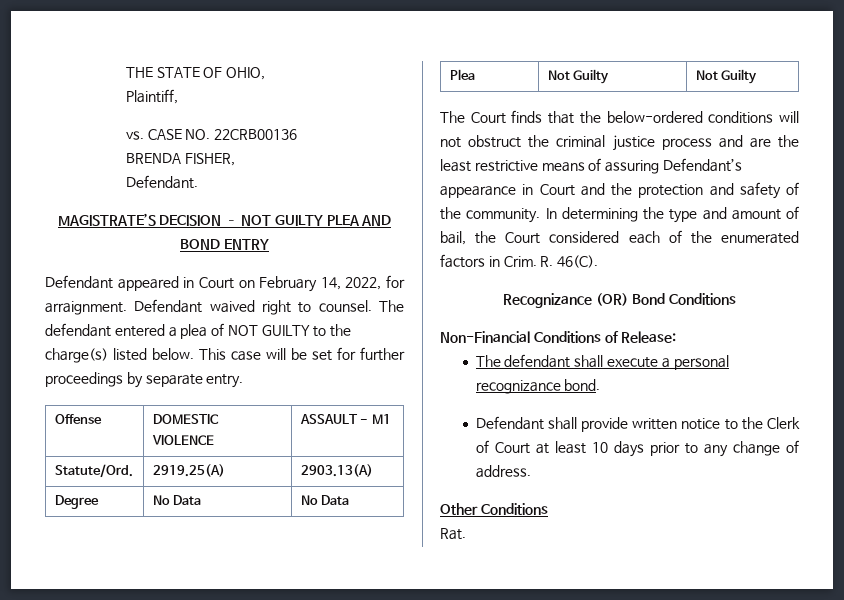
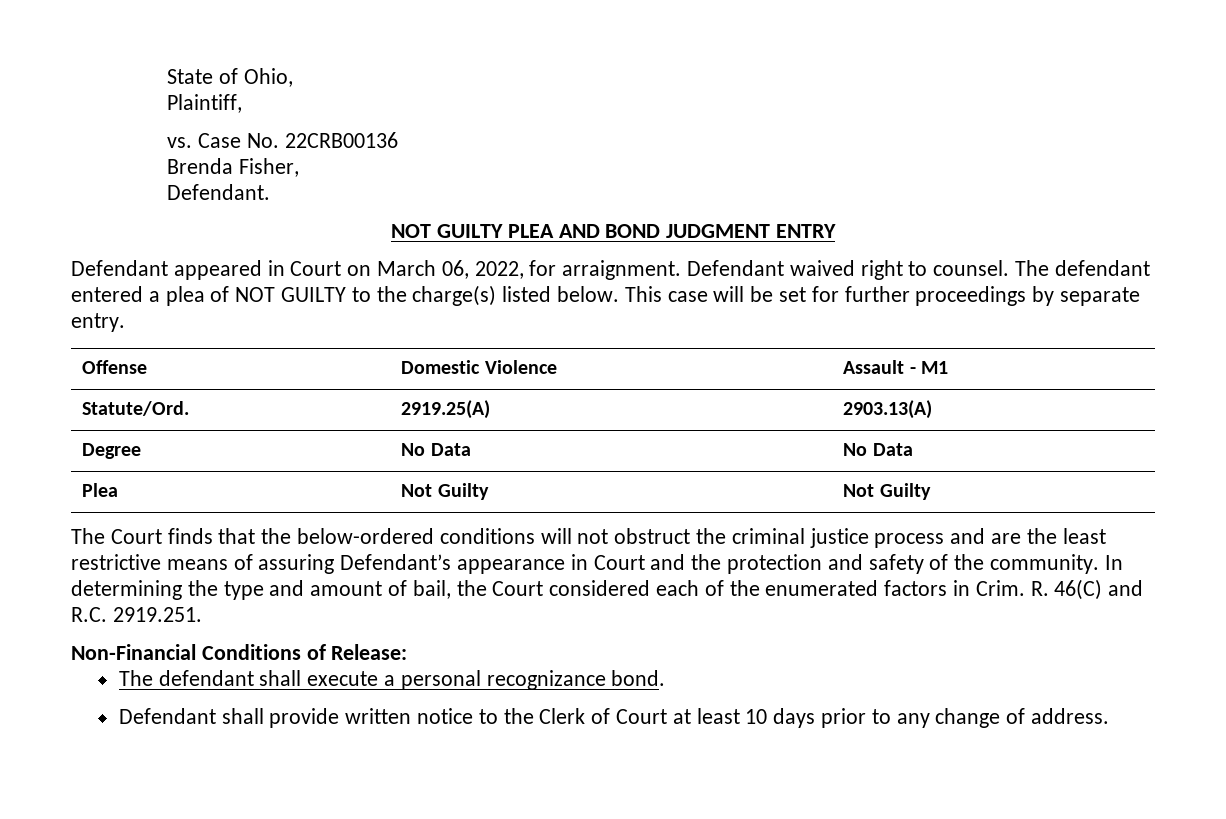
[125,67,266,80] THE STATE OF OHIO, -> [167,68,293,87] State of Ohio,
[147,129,211,140] CASE NO. -> [198,133,279,148] Case No.
[125,153,235,166] BRENDA FISHER, -> [167,158,300,177] Brenda Fisher,
[57,213,238,226] MAGISTRATE’S DECISION – -> (271, 192) none
(221, 244) none -> [666,224,771,238] JUDGMENT
[259,276,341,292] February 14, -> [377,260,469,279] March 06,
[152,414,219,424] [151,435,214,445] [299,414,358,424] DOMESTIC VIOLENCE | ASSAULT -> [401,360,557,374] [843,360,905,374] Domestic Violence | Assault
[557,255,599,268] [503,293,736,308] 46(C). // Recognizance (OR) Bond Conditions -> [1054,579,1144,600] [71,607,202,622] 46(C) and R.C. 2919.251.
[440,503,548,515] [440,528,466,540] // Other Conditions // Rat. -> (1110, 716) none

